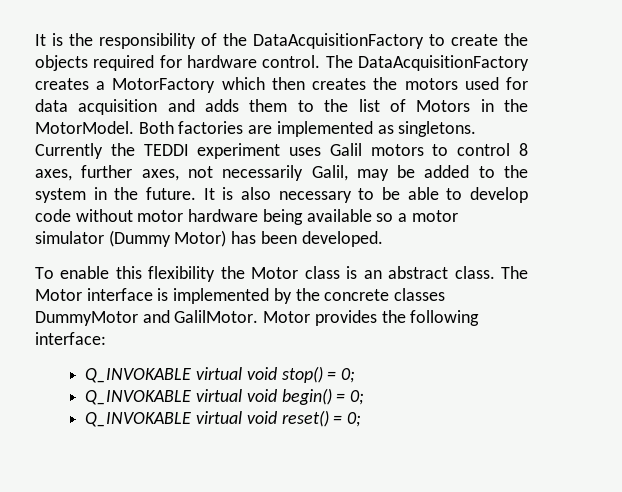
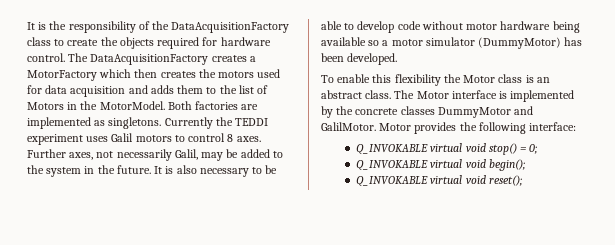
(424, 41) none -> [27,37,51,46] class
[35,165,133,181] axes, further -> [236,136,261,142] [27,149,66,158] axes. Further
[108,230,227,247] (Dummy Motor) -> [478,37,562,49] (DummyMotor)
[281,388,365,405] [85,410,362,427] begin() = 0; // Q_INVOKABLE virtual void reset() = 0; -> [488,159,525,171] [356,175,522,187] begin(); // Q_INVOKABLE virtual void reset();

